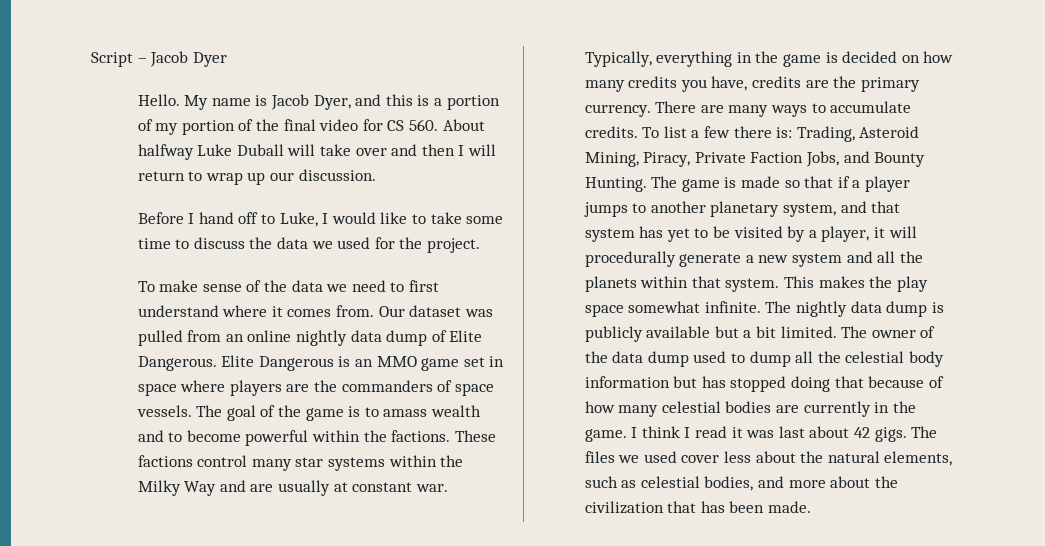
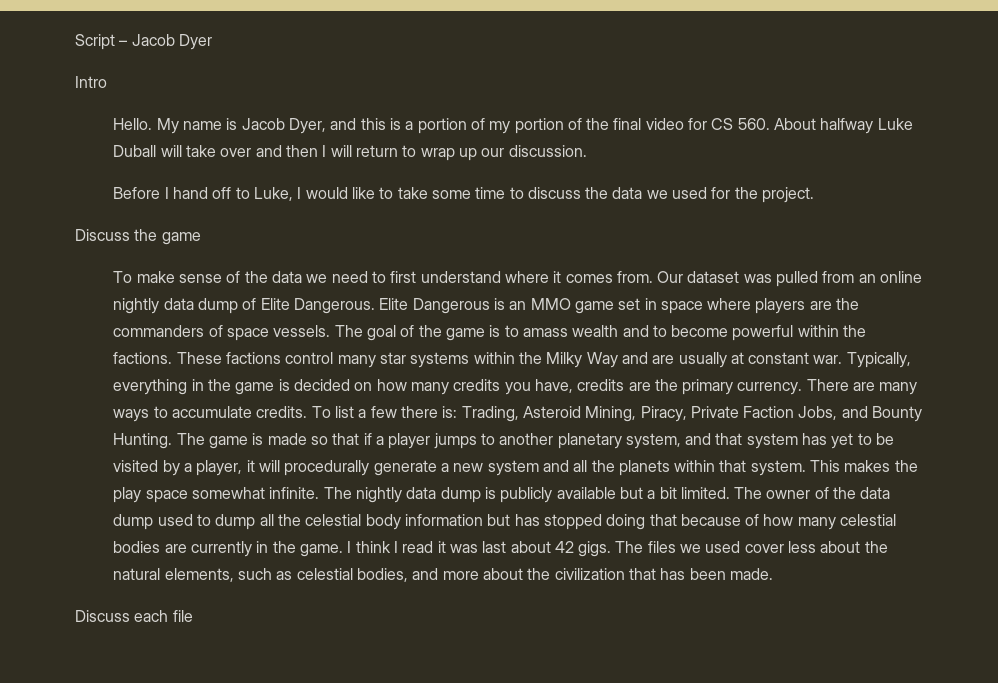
(227, 59) none -> [75,76,107,88] // Intro
(480, 245) none -> [75,229,201,245] // Discuss the game
(811, 507) none -> [75,610,193,622] // Discuss each file

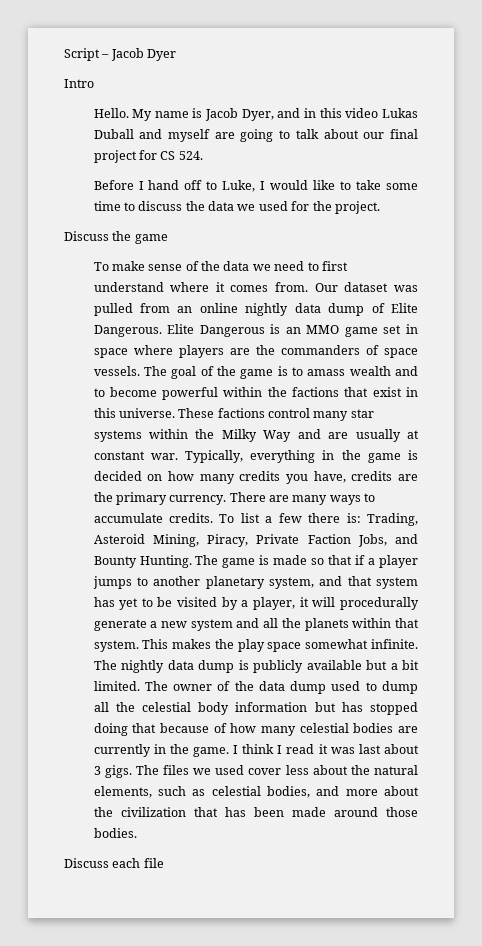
[360,118,913,134] [113,145,587,161] this is a portion of my portion of the final video for CS 560. About halfway Luke Duball will take over and then I will return to wrap up our discussion. -> [304,108,418,118] [93,129,418,142] [93,150,203,163] in this video Lukas Duball and myself are going to talk about our final project for CS 524.
[113,352,173,364] factions. -> [292,387,418,397] [93,408,175,418] factions that exist in this universe.
[554,541,574,553] 42 -> [93,766,101,775] 3
[729,568,773,580] made. -> [291,807,418,817] [93,828,137,838] made around those bodies.

